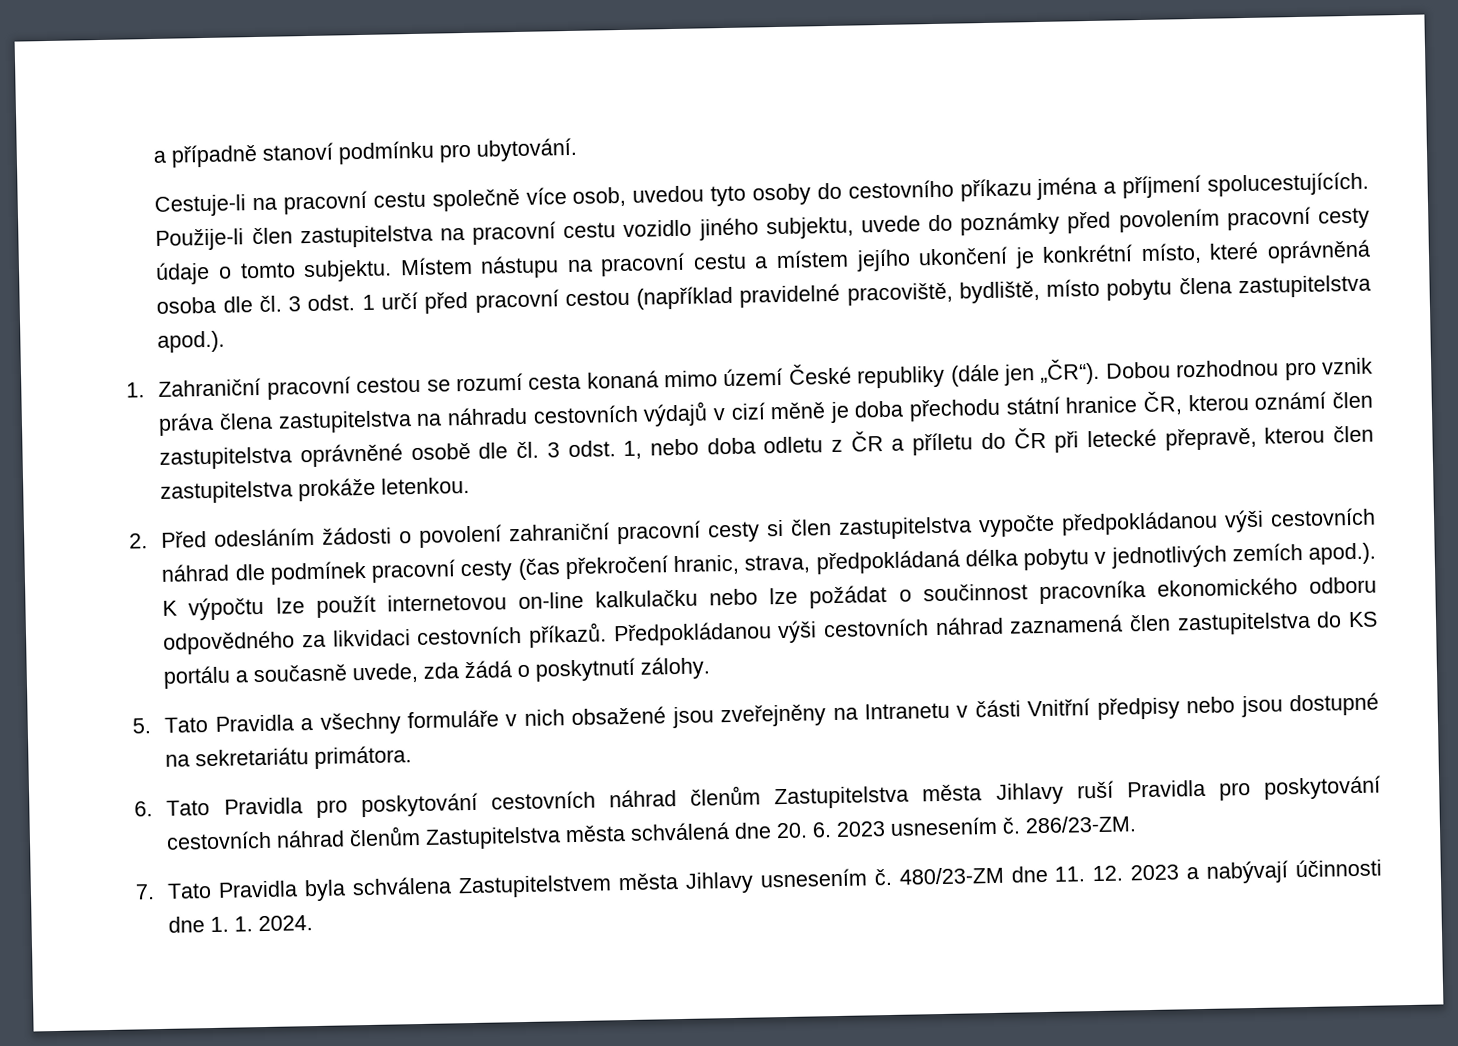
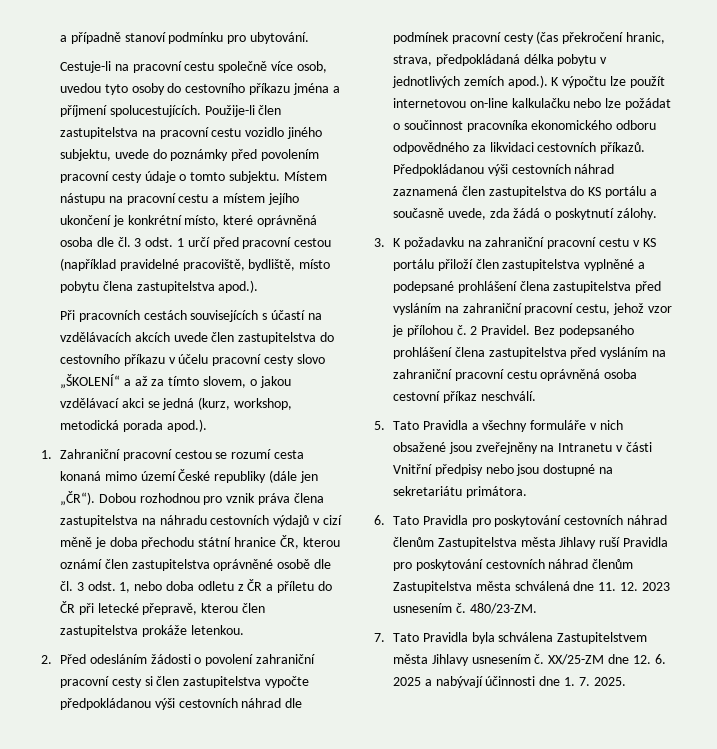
(226, 341) none -> [60,310,322,322] [60,332,335,344] [60,354,325,366] [60,374,291,389] [60,397,293,410] [60,419,207,432] // Při pracovních cestách souvisejících s účastí na vzdělávacích akcích uvede člen zastupitelstva do cestovního příkazu v účelu pracovní cesty slovo „ŠKOLENÍ“ a až za tímto slovem, o jakou vzdělávací akci se jedná (kurz, workshop, metodická porada apod.).
(711, 668) none -> [374,237,656,249] [393,259,646,271] [393,281,662,293] [393,303,672,315] [392,325,634,337] [393,347,667,359] [393,369,638,381] [393,391,536,403] // 3. K požadavku na zahraniční pracovní cestu v KS portálu přiloží člen zastupitelstva vyplněné a podepsané prohlášení člena zastupitelstva před vysláním na zahraniční pracovní cestu, jehož vzor je přílohou č. 2 Pravidel. Bez podepsaného prohlášení člena zastupitelstva před vysláním na zahraniční pracovní cestu oprávněná osoba cestovní příkaz neschválí.
[776,822,833,839] 20. 6. -> [598,582,639,591] 11. 12.
[1025,815,1137,834] 286/23-ZM. -> [469,603,537,614] 480/23-ZM.
[898,864,1180,885] 480/23-ZM dne 11. 12. 2023 -> [548,654,666,665] [393,677,422,686] XX/25-ZM dne 12. 6. 2025
[234,915,314,932] 1. 2024. -> [578,677,626,686] 7. 2025.

